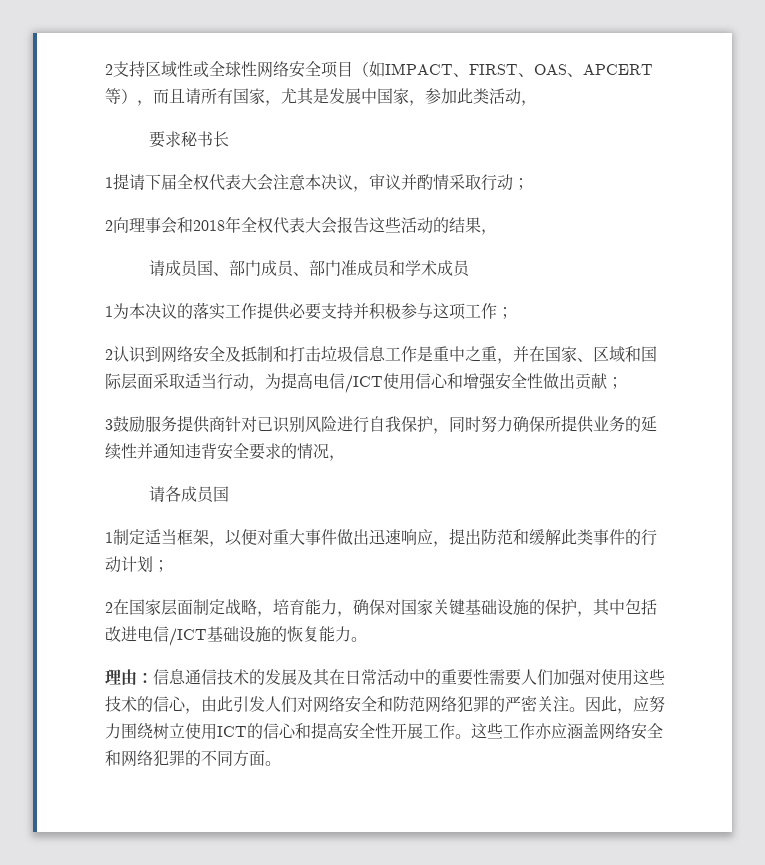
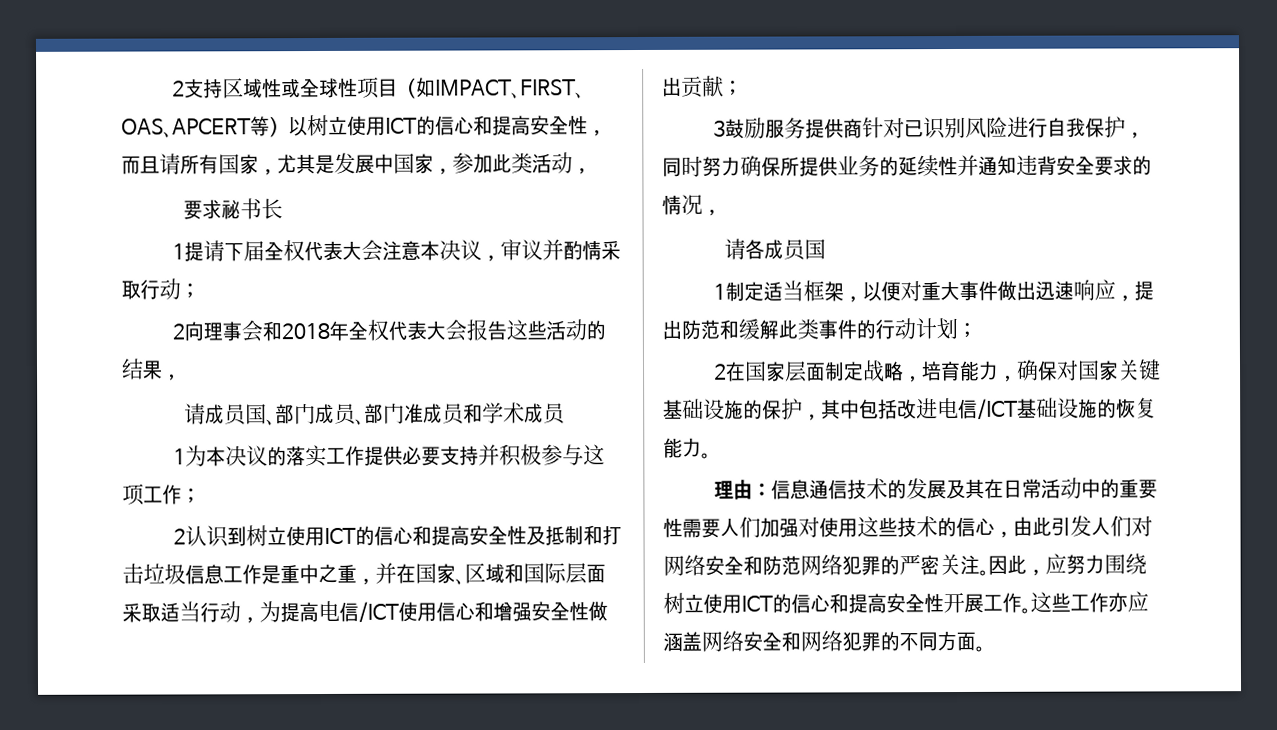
[257,61,321,78] 网络安全 -> (358, 87) none
(137, 96) none -> [287,114,588,137] 以树立使用ICT的信心和提高安全性
[161,346,225,363] 网络安全 -> [245,525,527,547] 树立使用ICT的信心和提高安全性

